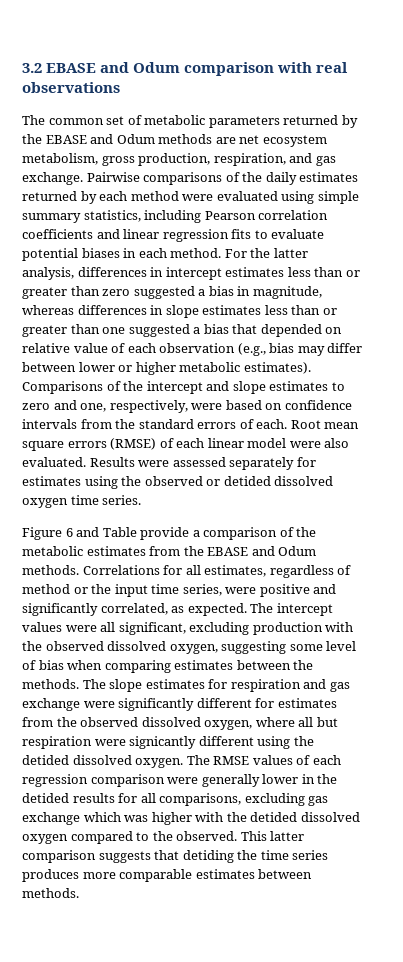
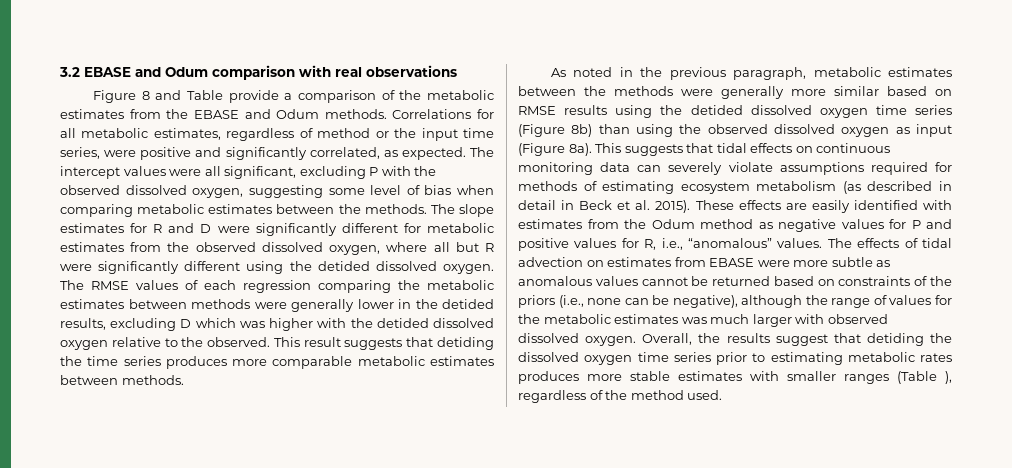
[22,115,358,128] [22,134,327,147] [22,153,336,166] [22,172,359,185] [22,191,359,204] [22,210,329,223] [22,229,325,242] [22,248,308,261] [22,267,360,280] [22,286,322,299] [22,305,337,318] [22,324,343,337] [22,343,363,356] [22,362,311,375] [22,381,345,394] [22,400,352,413] [22,419,360,429] [22,438,350,451] [22,457,316,470] [22,476,334,489] [22,495,142,508] // The common set of metabolic parameters returned by the EBASE and Odum methods are net ecosystem metabolism, gross production, respiration, and gas exchange. Pairwise comparisons of the daily estimates returned by each method were evaluated using simple summary statistics, including Pearson correlation coefficients and linear regression fits to evaluate potential biases in each method. For the latter analysis, differences in intercept estimates less than or greater than zero suggested a bias in magnitude, whereas differences in slope estimates less than or greater than one suggested a bias that depended on relative value of each observation (e.g., bias may differ between lower or higher metabolic estimates). Comparisons of the intercept and slope estimates to zero and one, respectively, were based on confidence intervals from the standard errors of each. Root mean square errors (RMSE) of each linear model were also evaluated. Results were assessed separately for estimates using the observed or detided dissolved oxygen time series. -> (457, 71) none
[65,528,73,537] 6 -> [141,91,150,100] 8
(201, 570) none -> [81,128,149,138] metabolic
[252,622,323,635] production -> [369,167,379,176] P
(171, 666) none -> [137,204,205,214] metabolic
[230,679,350,692] [22,698,80,711] respiration and gas exchange -> [153,223,212,233] R and D
(275, 703) none -> [426,223,494,233] metabolic
[22,736,197,749] respiration were signicantly -> [485,243,495,252] [60,261,180,274] R were significantly
[90,774,165,787] comparison -> [318,280,494,293] [60,299,250,309] comparing the metabolic estimates between methods
[72,793,329,806] [22,812,80,825] results for all comparisons, excluding gas exchange -> [60,318,192,331] results, excluding D
[70,831,133,844] compared -> [111,337,161,347] relative
[270,831,305,841] [22,850,96,863] latter comparison -> [303,337,341,347] result
(193, 875) none -> [357,356,425,366] metabolic
(79, 893) none -> [550,67,952,80] [518,86,952,99] [518,105,952,118] [518,124,952,137] [518,143,891,156] [518,162,952,175] [518,181,952,194] [518,200,952,213] [518,219,952,232] [518,238,952,251] [518,257,891,267] [518,276,952,286] [518,295,952,308] [518,314,888,327] [518,333,952,346] [518,352,952,365] [518,371,952,384] [518,390,723,403] // As noted in the previous paragraph, metabolic estimates between the methods were generally more similar based on RMSE results using the detided dissolved oxygen time series (Figure 8b) than using the observed dissolved oxygen as input (Figure 8a). This suggests that tidal effects on continuous monitoring data can severely violate assumptions required for methods of estimating ecosystem metabolism (as described in detail in Beck et al. 2015). These effects are easily identified with estimates from the Odum method as negative values for P and positive values for R, i.e., “anomalous” values. The effects of tidal advection on estimates from EBASE were more subtle as anomalous values cannot be returned based on constraints of the priors (i.e., none can be negative), although the range of values for the metabolic estimates was much larger with observed dissolved oxygen. Overall, the results suggest that detiding the dissolved oxygen time series prior to estimating metabolic rates produces more stable estimates with smaller ranges (Table ), regardless of the method used.

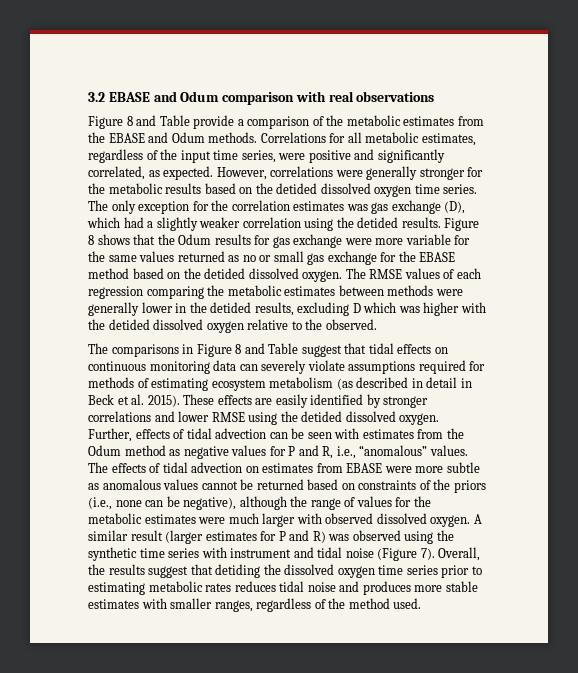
[317,128,389,138] method or -> (158, 155) none
[470,147,494,157] [60,166,437,179] [60,185,494,198] [60,204,495,217] [60,223,494,236] [60,242,495,255] [60,261,284,274] The intercept values were all significant, excluding P with the observed dissolved oxygen, suggesting some level of bias when comparing metabolic estimates between the methods. The slope estimates for R and D were significantly different for metabolic estimates from the observed dissolved oxygen, where all but R were significantly different using -> [216,166,484,180] [88,183,478,197] [88,200,466,214] [87,217,480,231] [88,234,471,248] [88,251,456,265] [88,268,181,279] However, correlations were generally stronger for the metabolic results based on the detided dissolved oxygen time series. The only exception for the correlation estimates was gas exchange (D), which had a slightly weaker correlation using the detided results. Figure 8 shows that the Odum results for gas exchange were more variable for the same values returned as no or small gas exchange for the EBASE method based on
[273,337,494,350] [60,356,494,369] [60,375,184,385] [550,67,952,80] [518,86,952,99] [518,105,952,118] [518,124,952,137] [518,143,683,156] This result suggests that detiding the time series produces more comparable metabolic estimates between methods. // As noted in the previous paragraph, metabolic estimates between the methods were generally more similar based on RMSE results using the detided dissolved oxygen time series (Figure 8b) than using the observed dissolved oxygen as input (Figure 8a). This suggests -> [88,343,342,357] // The comparisons in Figure 8 and Table suggest
(918, 205) none -> [366,394,429,408] [88,411,440,425] [88,428,332,442] by stronger correlations and lower RMSE using the detided dissolved oxygen. Further, effects of tidal advection can be seen
[518,238,639,251] positive values for -> (319, 450) none
[681,317,707,324] was -> [198,517,226,524] were
(637, 341) none -> [473,514,482,524] [88,530,454,544] [88,547,435,561] A similar result (larger estimates for P and R) was observed using the synthetic time series with instrument and tidal noise (Figure 7).
(952, 357) none -> [234,581,360,592] reduces tidal noise and
[844,371,952,384] ranges (Table ), -> [214,600,253,612] ranges,

